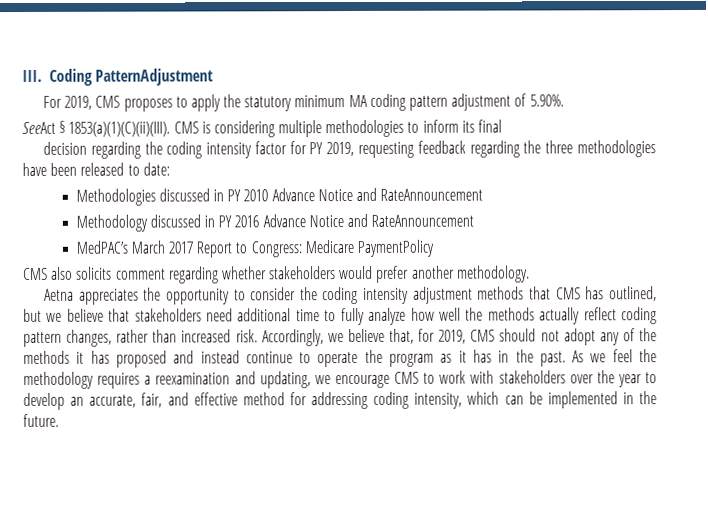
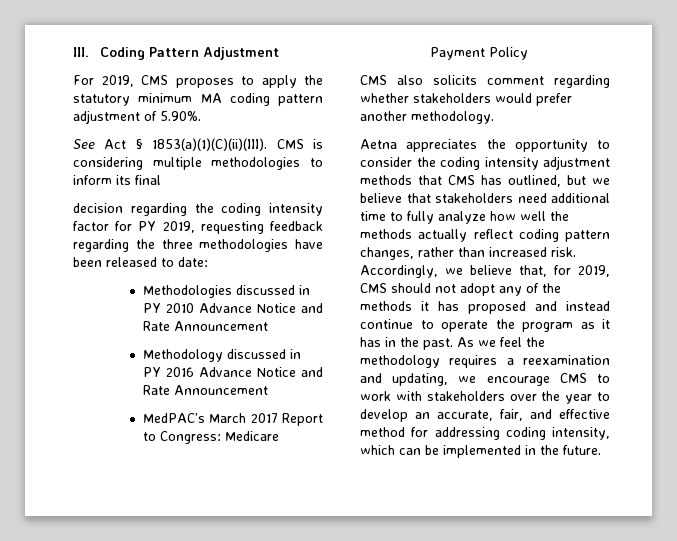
[94,68,213,86] PatternAdjustment -> [149,47,280,60] Pattern Adjustment
[22,121,56,134] SeeAct -> [73,139,127,149] See Act
[380,188,484,201] RateAnnouncement -> [143,321,269,331] Rate Announcement
[371,214,475,227] RateAnnouncement -> [143,385,269,395] Rate Announcement
[356,239,435,257] PaymentPolicy -> [430,47,529,60] Payment Policy

